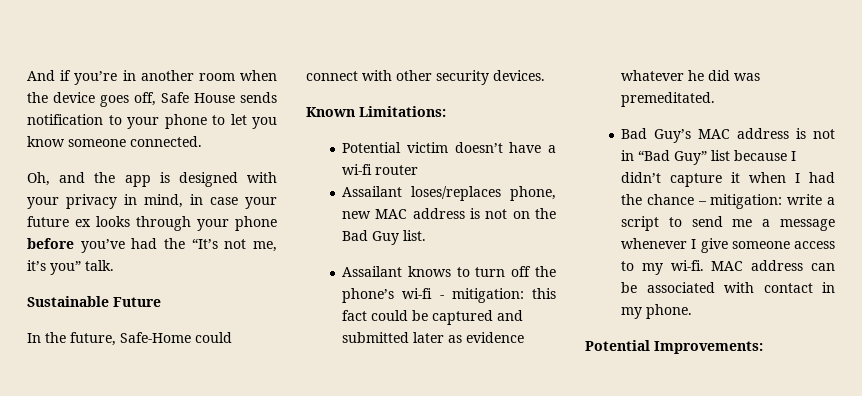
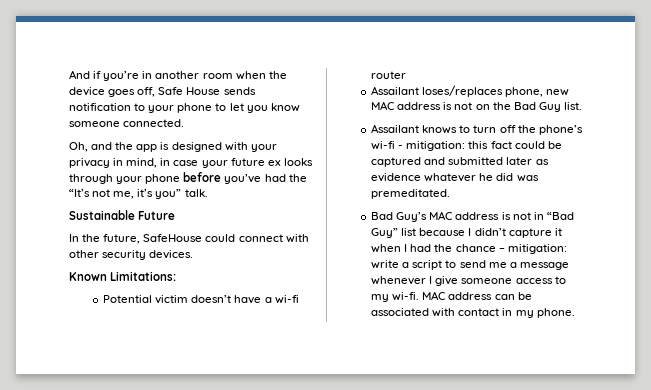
[120,332,191,343] Safe-Home -> [143,234,203,242] SafeHouse
[585,340,763,354] // Potential Improvements: -> (575, 313) none

